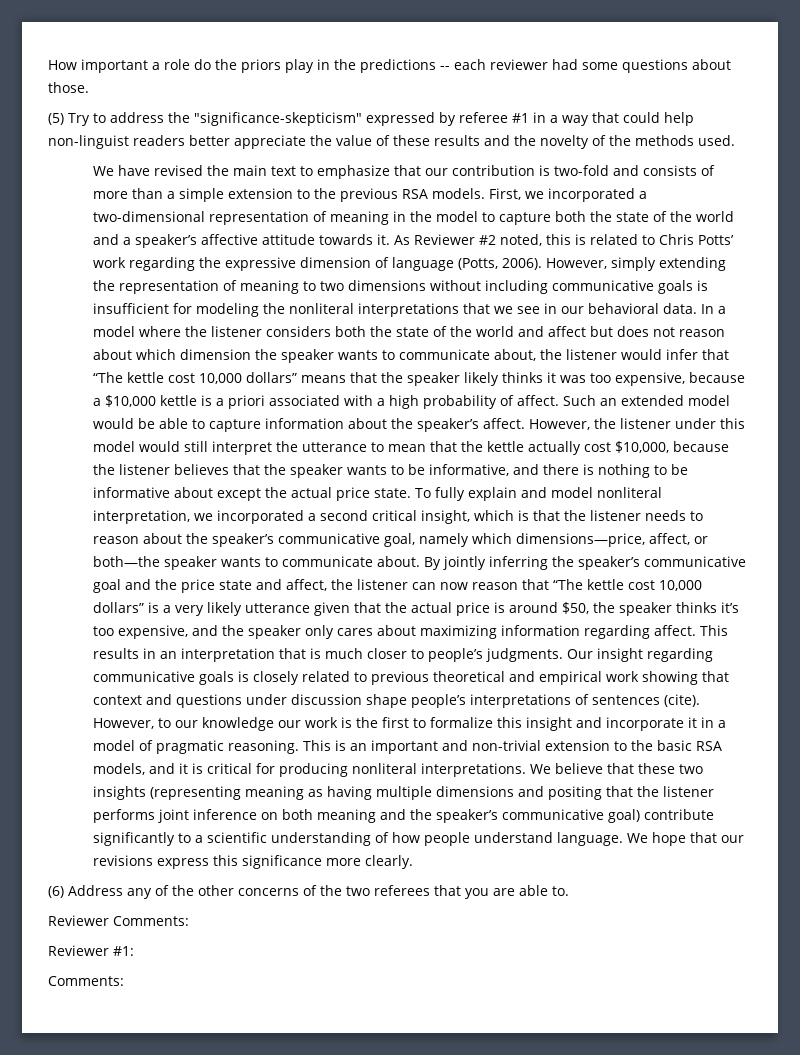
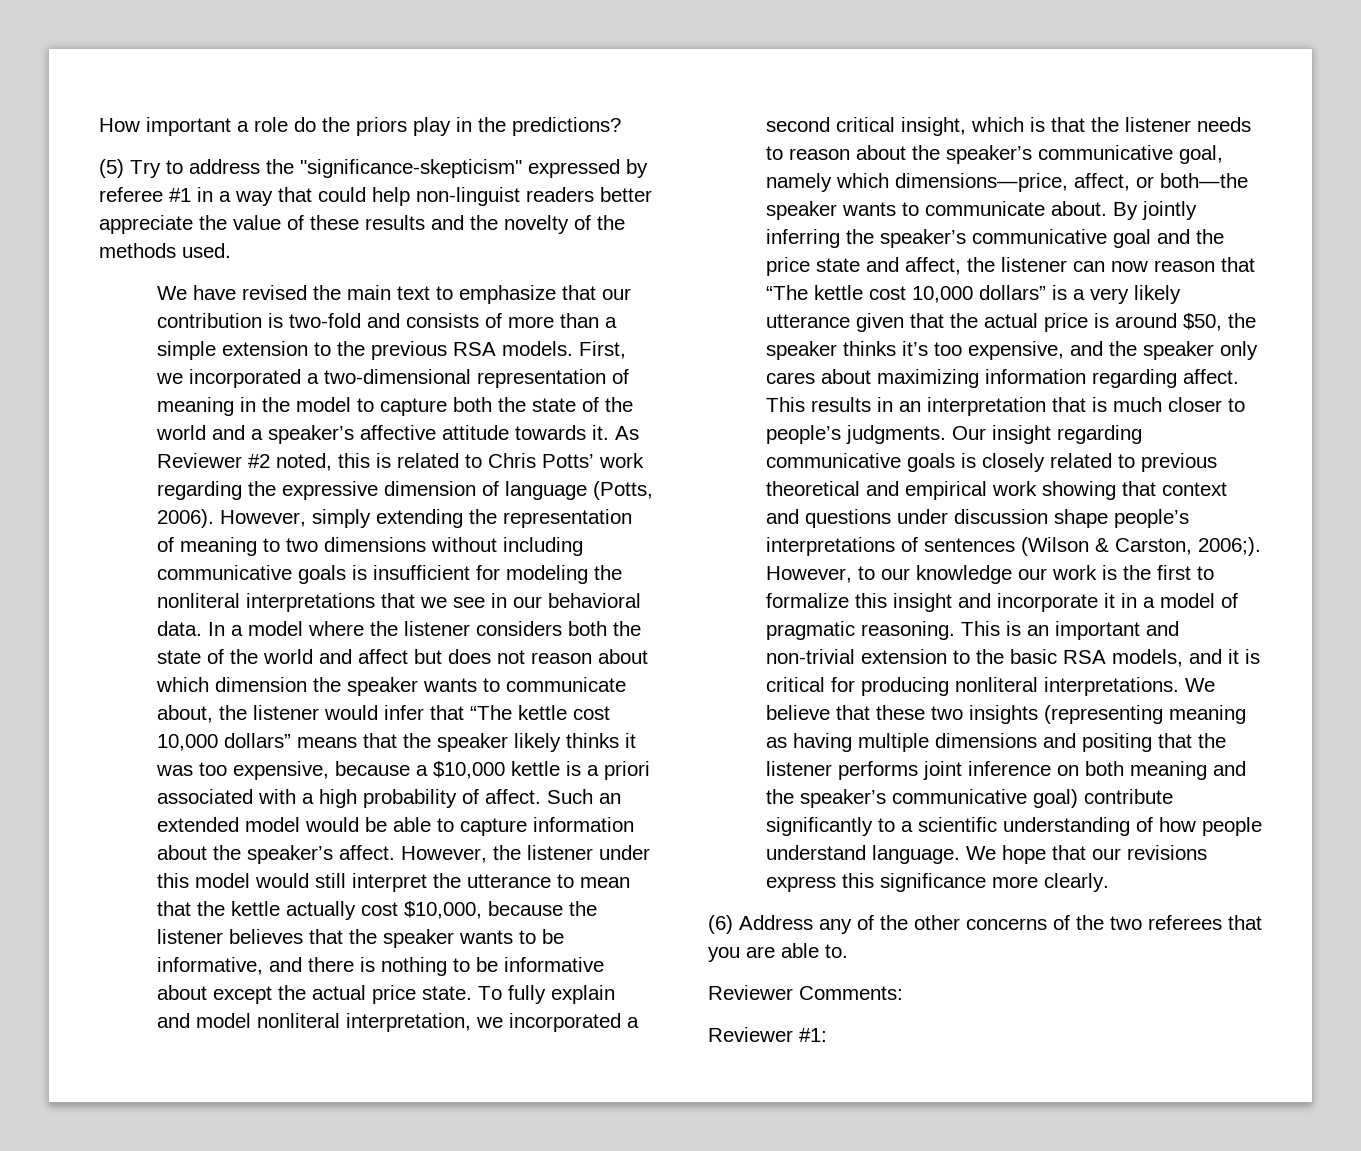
[360,59,731,73] [48,82,89,93] predictions -- each reviewer had some questions about those. -> [512,117,621,136] predictions?
[664,694,701,707] (cite). -> [1020,537,1261,556] (Wilson & Carston, 2006;).
[48,976,124,986] // Comments: -> (827, 1035) none

